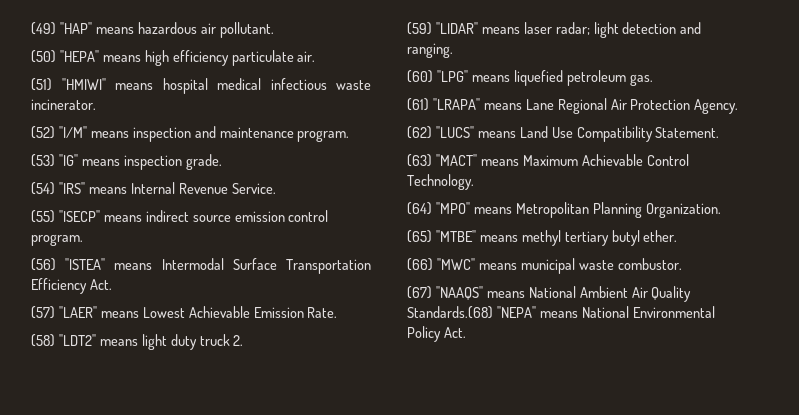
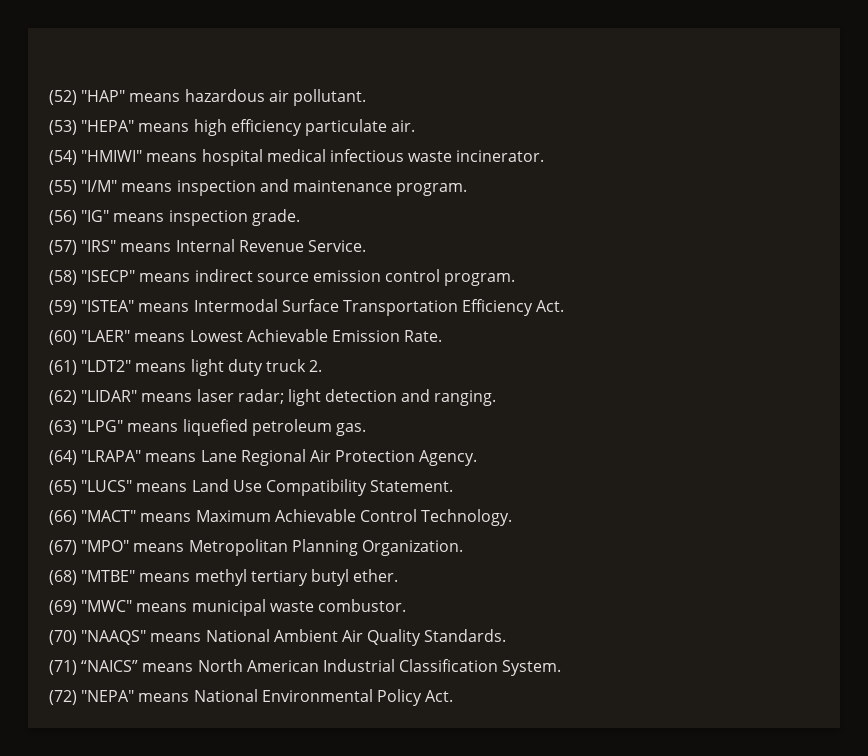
[31,22,56,35] (49) -> [49,90,77,105] (52)
[31,50,56,63] (50) -> [49,120,77,135] (53)
[31,78,52,91] (51) -> [49,150,77,165] (54)
[31,126,55,139] (52) -> [49,180,77,195] (55)
[31,154,55,167] (53) -> [49,210,77,225] (56)
[31,182,55,195] (54) -> [49,240,77,255] (57)
[31,210,55,223] (55) -> [49,270,77,285] (58)
[31,258,56,271] (56) -> [49,300,77,315] (59)
[31,306,55,319] (57) -> [49,330,77,345] (60)
[31,334,55,347] (58) -> [49,360,77,375] (61)
[407,22,432,35] (59) -> [49,390,77,405] (62)
[407,70,433,83] (60) -> [49,420,77,435] (63)
[407,98,429,111] (61) -> [49,450,77,465] (64)
[407,126,432,139] (62) -> [49,480,77,495] (65)
[407,154,432,167] (63) -> [49,510,77,525] (66)
[407,202,432,215] (64) -> [49,540,77,555] (67)
[407,230,432,243] (65) -> [49,570,77,585] (68)
[407,258,433,271] (66) -> [49,600,77,615] (69)
[407,286,432,299] (67) -> [49,630,77,645] (70)
[407,306,493,319] Standards.(68) -> [424,629,507,642] [49,659,562,676] [49,690,77,705] Standards. // (71) “NAICS” means North American Industrial Classification System. // (72)

